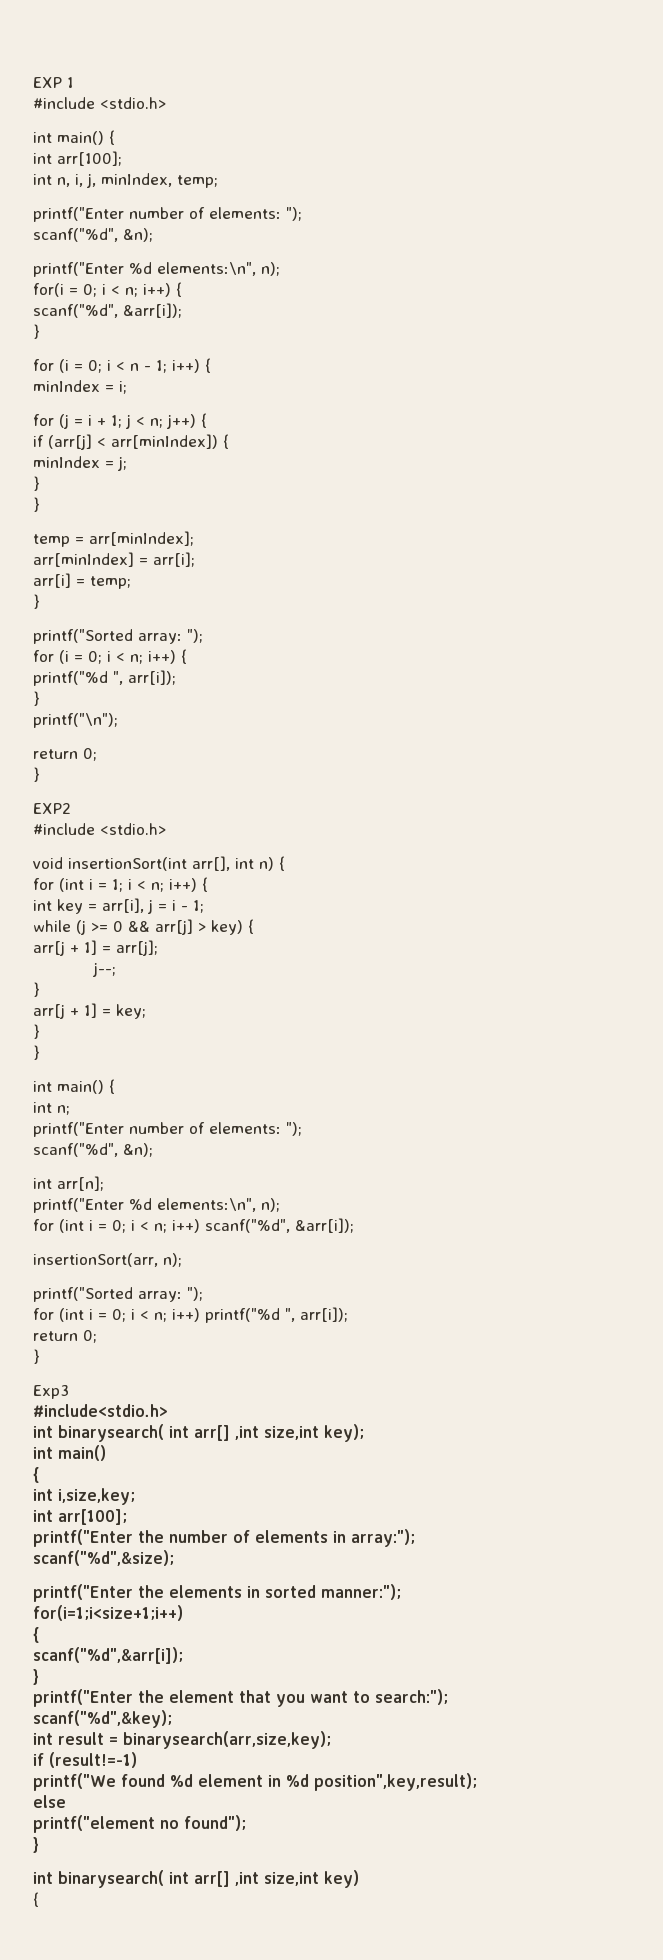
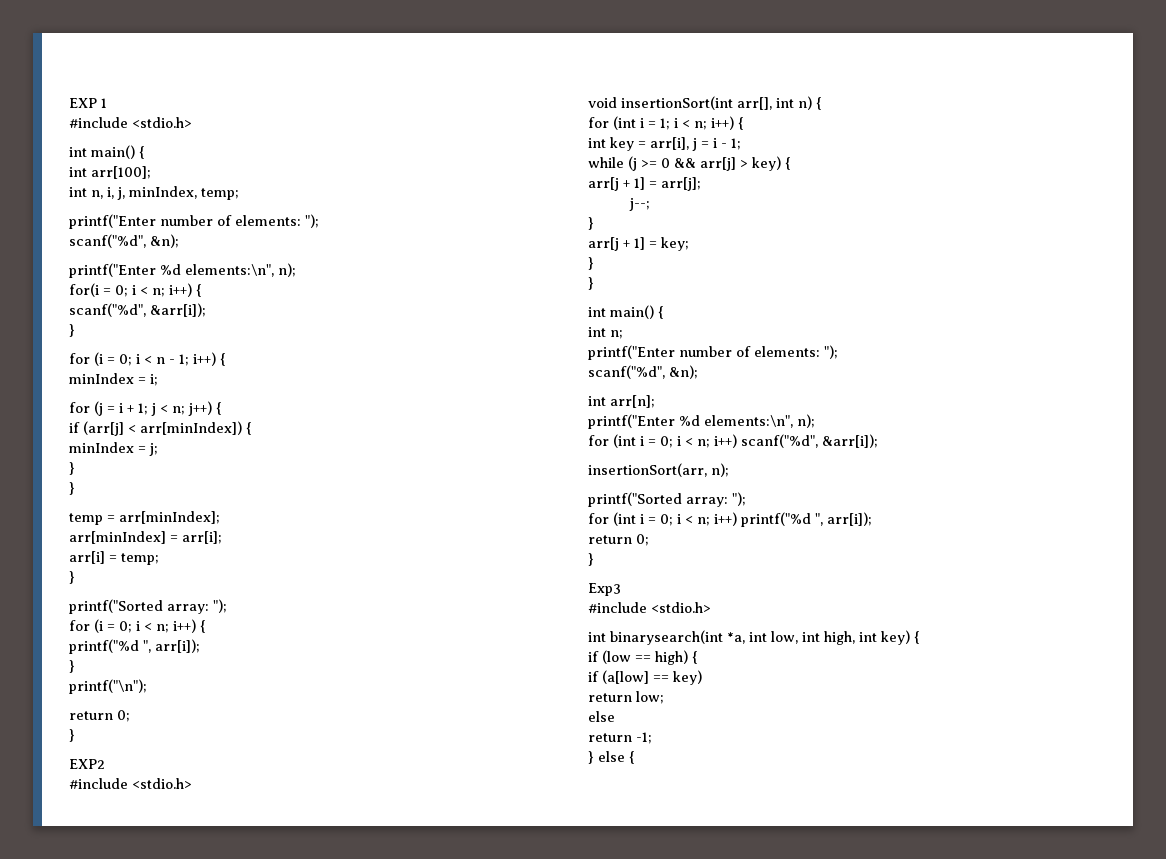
[33,1404,168,1417] [33,1424,364,1442] [33,1445,106,1461] [33,1467,39,1483] [33,1488,135,1505] [33,1509,127,1525] [33,1529,415,1547] [33,1550,174,1566] [33,1584,401,1602] [33,1605,183,1621] [33,1627,39,1643] [33,1647,183,1664] [33,1669,39,1685] [33,1689,448,1707] [33,1710,172,1728] [33,1731,331,1749] [33,1752,137,1768] [33,1773,477,1791] [33,1795,66,1808] [33,1815,246,1833] [33,1837,39,1853] [33,1870,359,1888] #include<stdio.h> // int binarysearch( int arr[] ,int size,int key); // int main() // { // int i,size,key; // int arr[100]; // printf("Enter the number of elements in array:"); // scanf("%d",&size); // printf("Enter the elements in sorted manner:"); // for(i=1;i<size+1;i++) // { // scanf("%d",&arr[i]); // } // printf("Enter the element that you want to search:"); // scanf("%d",&key); // int result = binarysearch(arr,size,key); // if (result!=-1) // printf("We found %d element in %d position",key,result); // else // printf("element no found"); // } // int binarysearch( int arr[] ,int size,int key) // -> [588,602,711,613] [588,630,920,645] [588,650,698,665] [588,670,702,685] [588,691,664,704] [588,711,615,722] [588,732,652,744] [588,751,625,764] #include <stdio.h> // int binarysearch(int *a, int low, int high, int key) { // if (low == high) { // if (a[low] == key) // return low; // else // return -1; // } else

